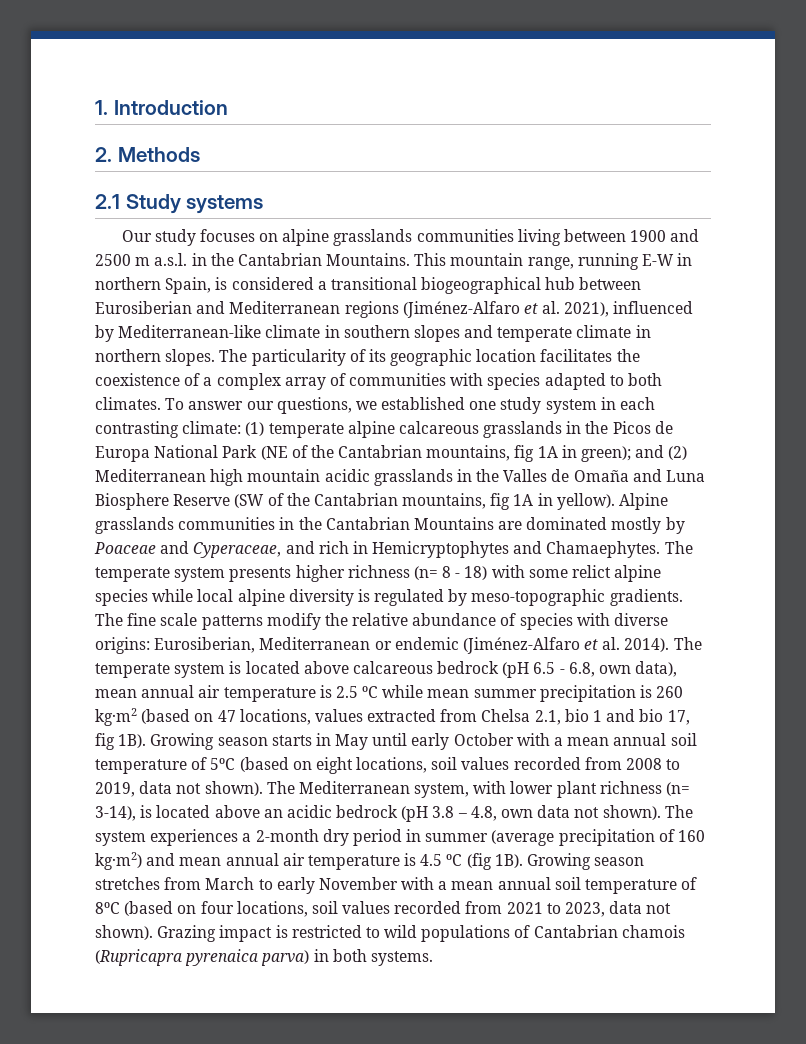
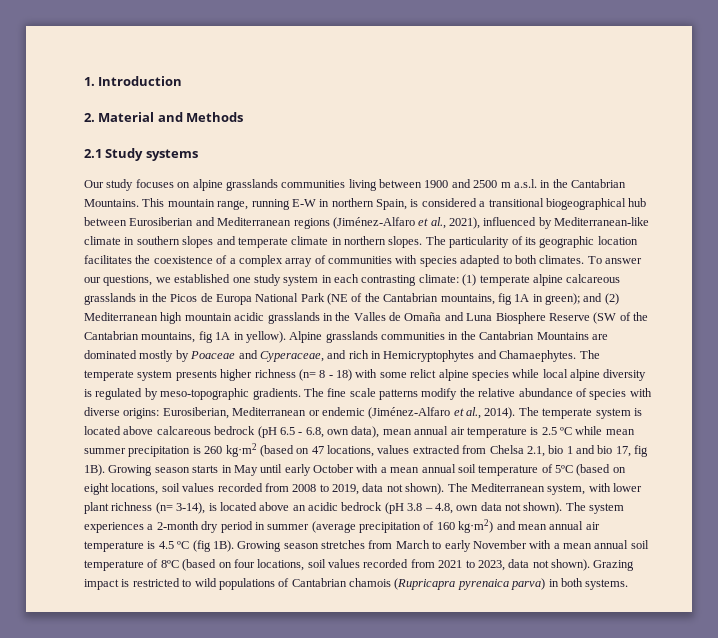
(112, 154) none -> [98,112,183,122] Material and
[542,301,561,314] al. -> [430,217,446,229] al.,
[602,637,621,650] al. -> [466,407,481,419] al.,

